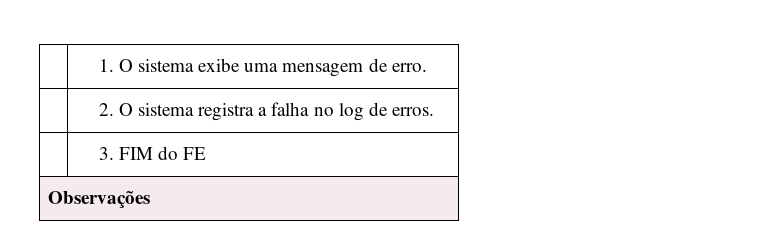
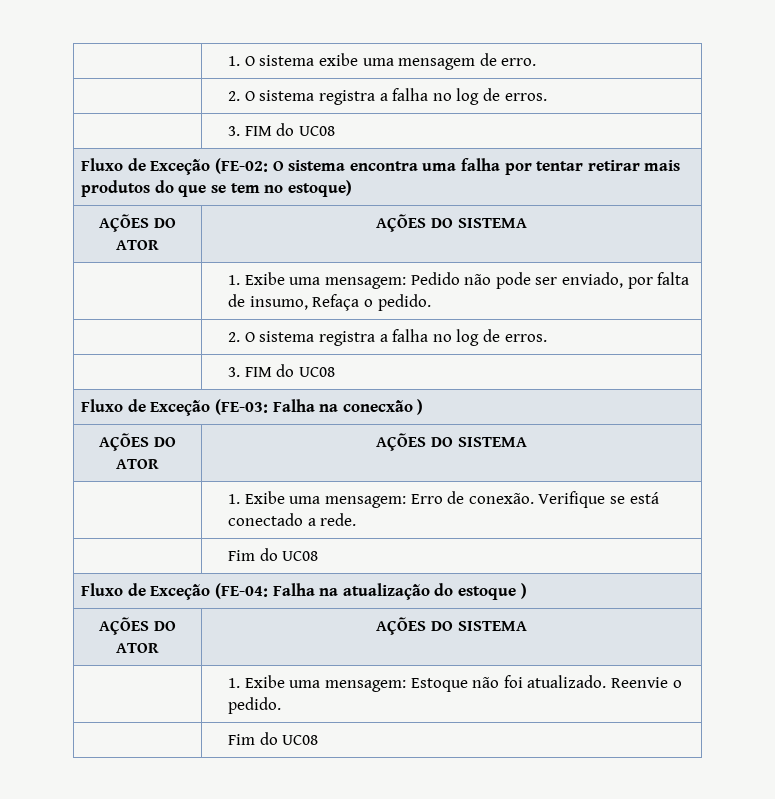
[183,147,207,160] [47,191,150,208] FE // Observações -> [299,126,336,136] [81,158,681,175] [81,180,352,197] [99,214,176,232] [116,240,159,250] [376,214,527,232] [228,272,690,289] [228,294,431,311] [228,329,547,346] [228,364,336,377] [81,399,424,416] [99,433,176,451] [116,459,159,469] [376,433,527,451] [228,491,659,508] [228,513,357,526] [228,548,319,561] [81,583,527,600] [99,617,176,635] [116,643,159,653] [376,617,527,635] [228,675,682,692] [228,697,282,714] [228,732,319,745] UC08 // Fluxo de Exceção (FE-02: O sistema encontra uma falha por tentar retirar mais produtos do que se tem no estoque) // AÇÕES DO ATOR | AÇÕES DO SISTEMA // | 1. Exibe uma mensagem: Pedido não pode ser enviado, por falta de insumo, Refaça o pedido. // | 2. O sistema registra a falha no log de erros. // | 3. FIM do UC08 // Fluxo de Exceção (FE-03: Falha na conecxão ) // AÇÕES DO ATOR | AÇÕES DO SISTEMA // | 1. Exibe uma mensagem: Erro de conexão. Verifique se está conectado a rede. // | Fim do UC08 // Fluxo de Exceção (FE-04: Falha na atualização do estoque ) // AÇÕES DO ATOR | AÇÕES DO SISTEMA // | 1. Exibe uma mensagem: Estoque não foi atualizado. Reenvie o pedido. // | Fim do UC08

